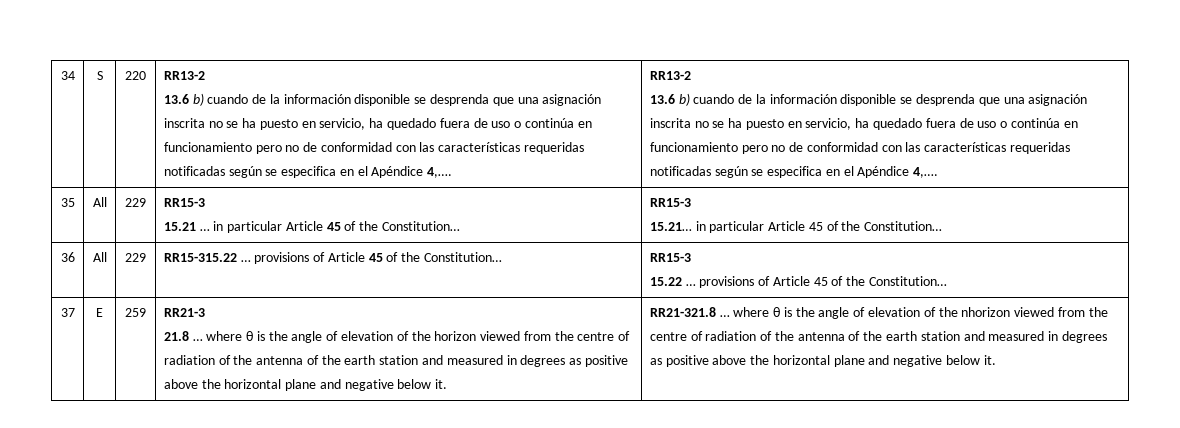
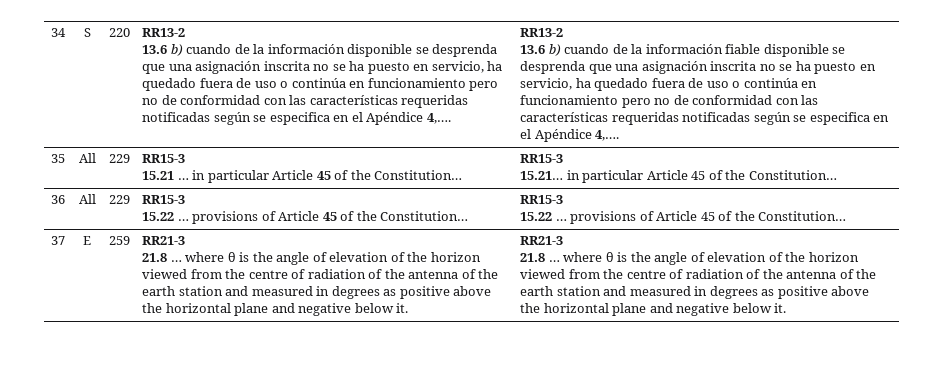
(837, 99) none -> [725,44,761,54] fiable
[163,253,237,262] RR15-315.22 -> [142,195,186,204] [142,212,175,221] RR15-3 // 15.22
[649,307,716,317] RR21-321.8 -> [520,236,564,245] [520,253,546,262] RR21-3 // 21.8
[961,307,1011,317] nhorizon -> [808,252,859,262] horizon

